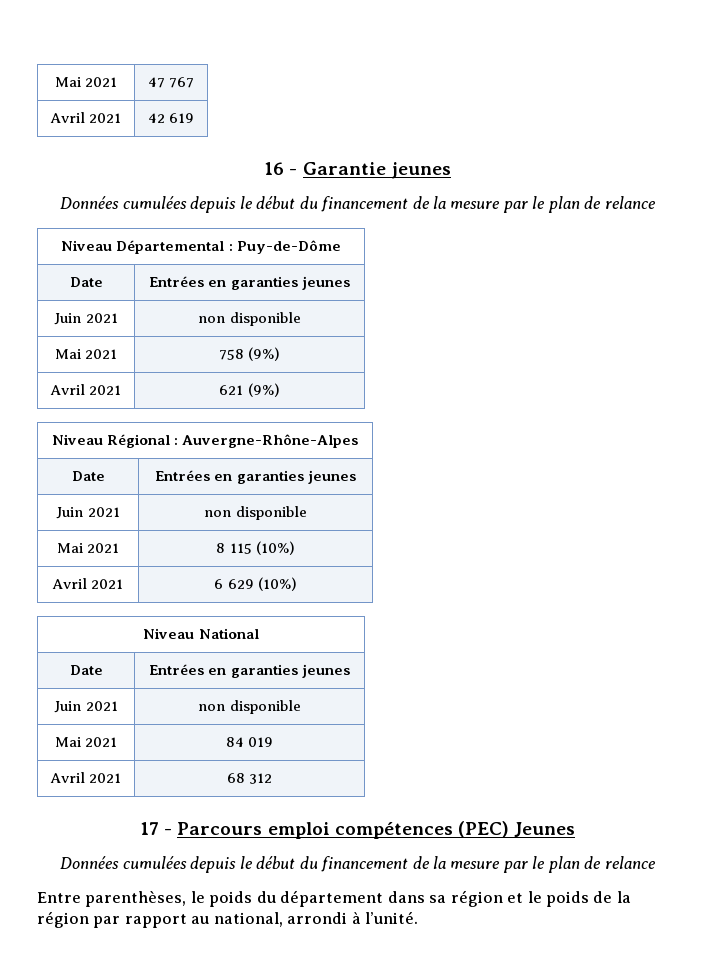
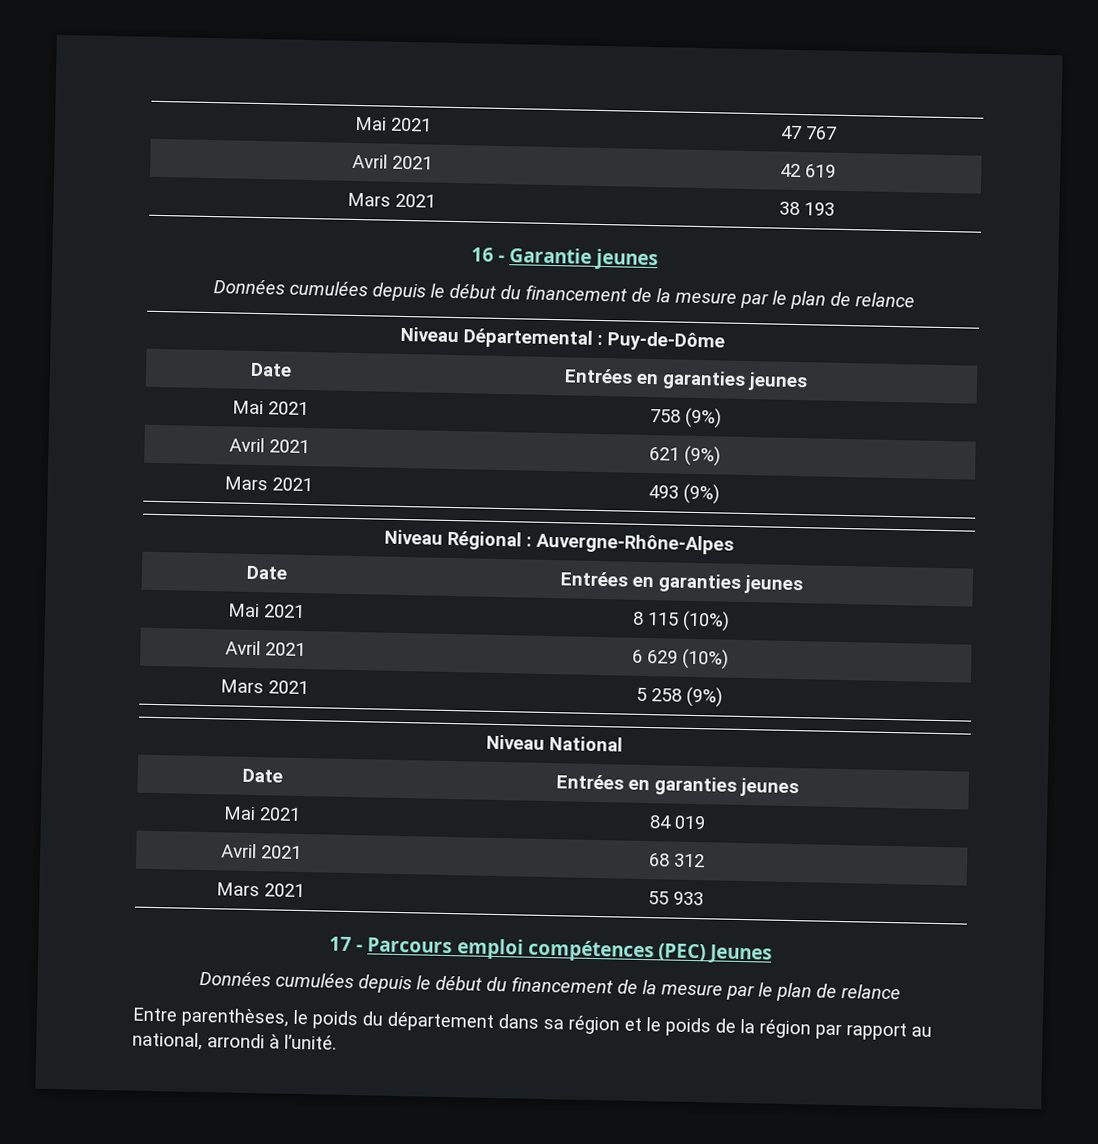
(195, 118) none -> [347,192,436,208] [778,201,835,216] // Mars 2021 | 38 193
[54,313,118,325] [198,312,301,326] // Juin 2021 | non disponible -> (808, 382) none
(280, 390) none -> [223,476,313,492] [647,483,720,505] // Mars 2021 | 493 (9%)
[56,507,120,519] [204,506,307,520] // Juin 2021 | non disponible -> (803, 584) none
(297, 584) none -> [219,679,309,695] [636,686,723,708] // Mars 2021 | 5 258 (9%)
[54,701,118,713] [198,700,301,714] // Juin 2021 | non disponible -> (799, 787) none
(273, 778) none -> [215,882,305,898] [647,891,704,906] // Mars 2021 | 55 933

